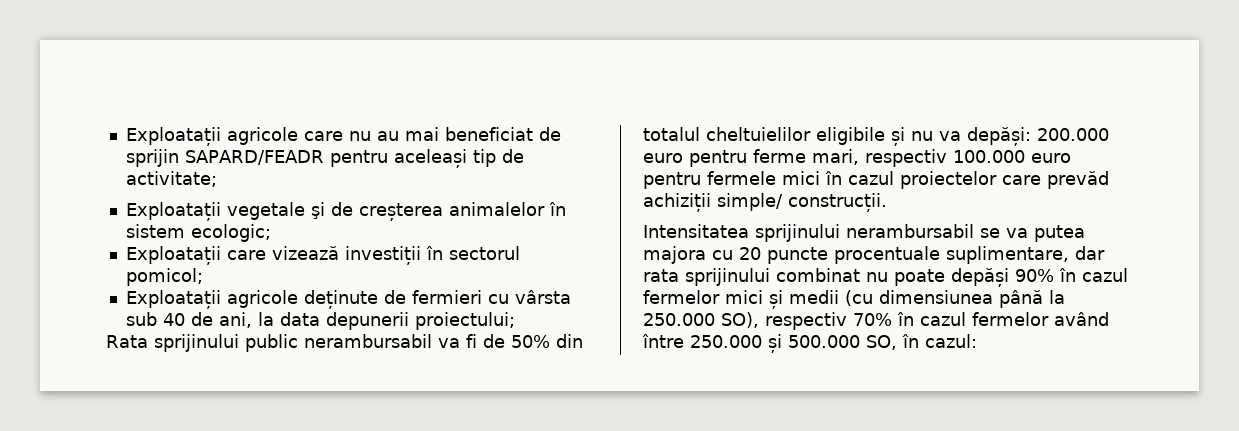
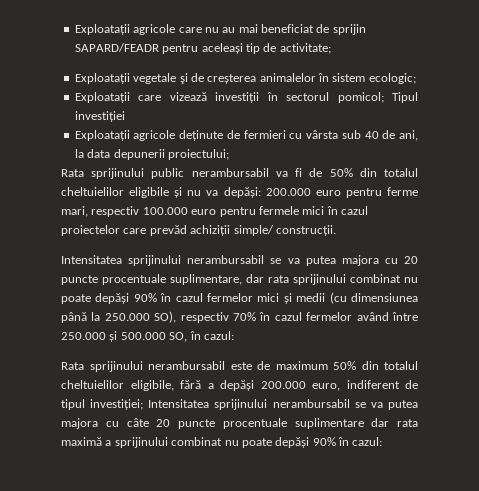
(203, 277) none -> [392,92,419,103] [74,111,125,122] Tipul investiției
(977, 341) none -> [61,361,418,372] [61,380,418,391] [61,399,419,410] [61,418,418,429] [61,437,383,448] // Rata sprijinului nerambursabil este de maximum 50% din totalul cheltuielilor eligibile, fără a depăși 200.000 euro, indiferent de tipul investiției; Intensitatea sprijinului nerambursabil se va putea majora cu câte 20 puncte procentuale suplimentare dar rata maximă a sprijinului combinat nu poate depăși 90% în cazul:

